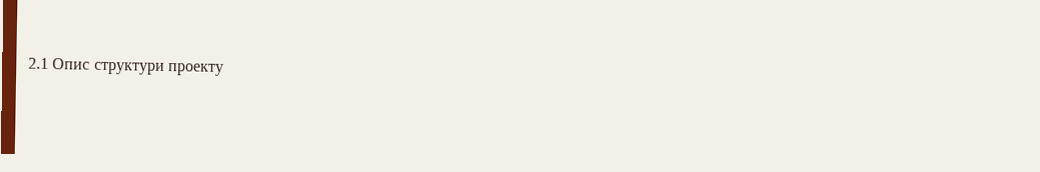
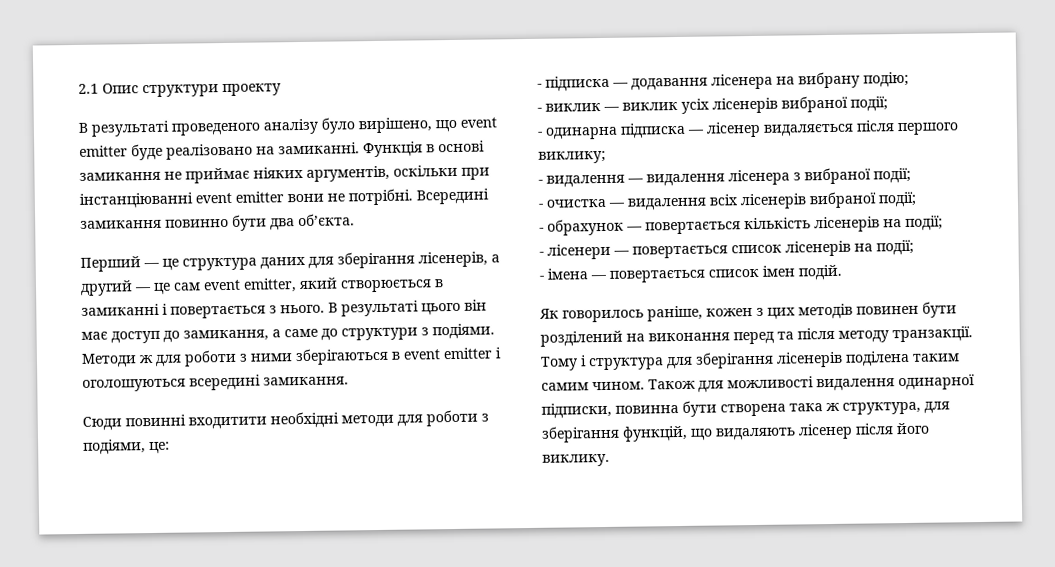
(224, 69) none -> [78,117,497,137] [79,140,485,161] [79,164,490,184] [79,188,489,209] [80,213,355,231] [80,251,500,272] [80,277,444,296] [81,299,487,319] [81,323,495,344] [81,347,501,368] [82,374,349,392] [82,409,489,431] [83,439,170,455] [537,71,909,92] [537,95,888,114] [537,120,959,140] [538,150,606,164] [538,167,911,188] [538,191,917,211] [539,215,943,236] [539,239,914,260] [539,264,842,283] [539,301,957,323] [540,326,973,347] [540,350,960,371] [541,374,975,393] [541,400,950,419] [541,422,930,443] [542,453,610,467] // В результаті проведеного аналізу було вирішено, що event emitter буде реалізовано на замиканні. Функція в основі замикання не приймає ніяких аргументів, оскільки при інстанціюванні event emitter вони не потрібні. Всередині замикання повинно бути два об’єкта. // Перший — це структура даних для зберігання лісенерів, а другий — це сам event emitter, який створюється в замиканні і повертається з нього. В результаті цього він має доступ до замикання, а саме до структури з подіями. Методи ж для роботи з ними зберігаються в event emitter і оголошуються всередині замикання. // Сюди повинні входитити необхідні методи для роботи з подіями, це: // - підписка — додавання лісенера на вибрану подію; // - виклик — виклик усіх лісенерів вибраної події; // - одинарна підписка — лісенер видаляється після першого виклику; // - видалення — видалення лісенера з вибраної події; // - очистка — видалення всіх лісенерів вибраної події; // - обрахунок — повертається кількість лісенерів на події; // - лісенери — повертається список лісенерів на події; // - імена — повертається список імен подій. // Як говорилось раніше, кожен з цих методів повинен бути розділений на виконання перед та після методу транзакції. Тому і структура для зберігання лісенерів поділена таким самим чином. Також для можливості видалення одинарної підписки, повинна бути створена така ж структура, для зберігання функцій, що видаляють лісенер після його виклику.

